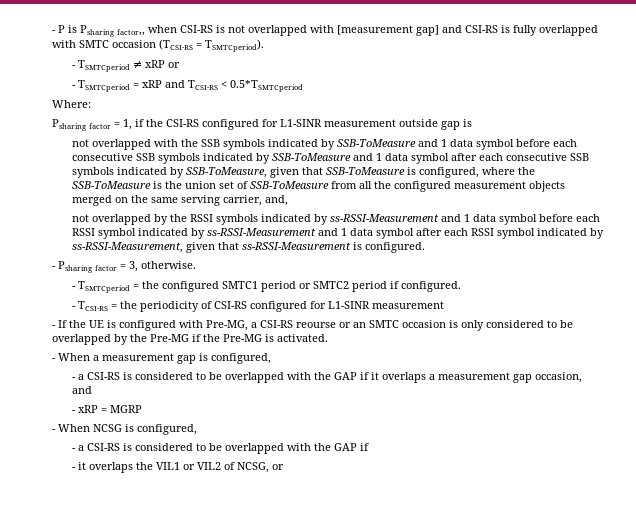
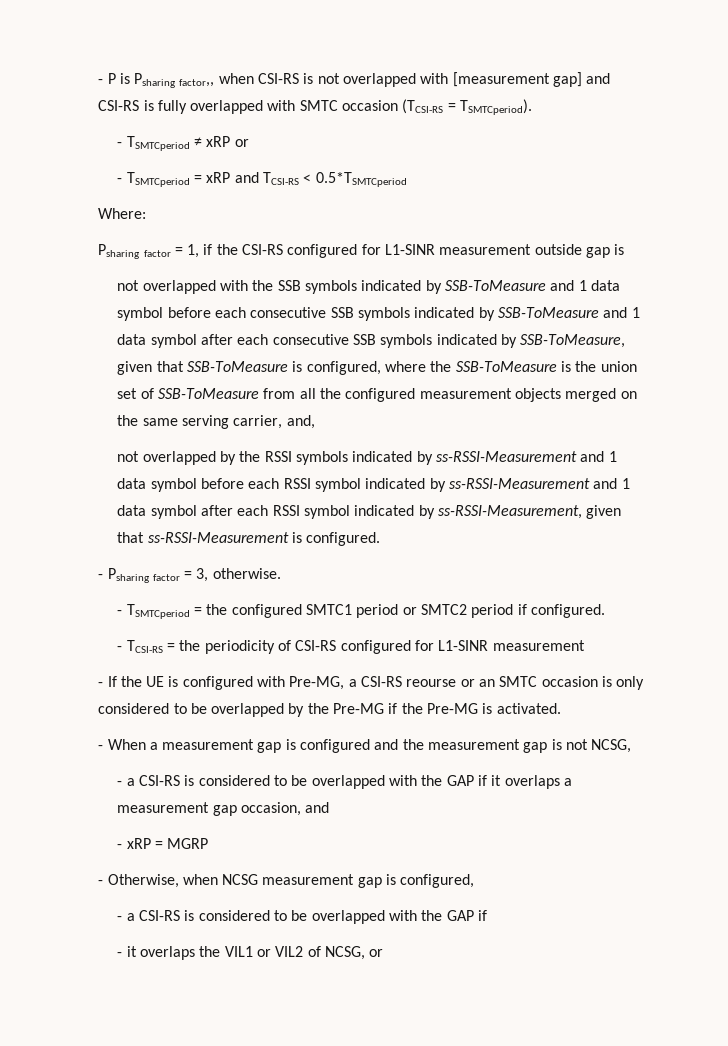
[210,353,271,364] configured, -> [300,739,632,753] configured and the measurement gap is not NCSG,
[57,424,122,432] When NCSG -> [107,874,382,888] Otherwise, when NCSG measurement gap

